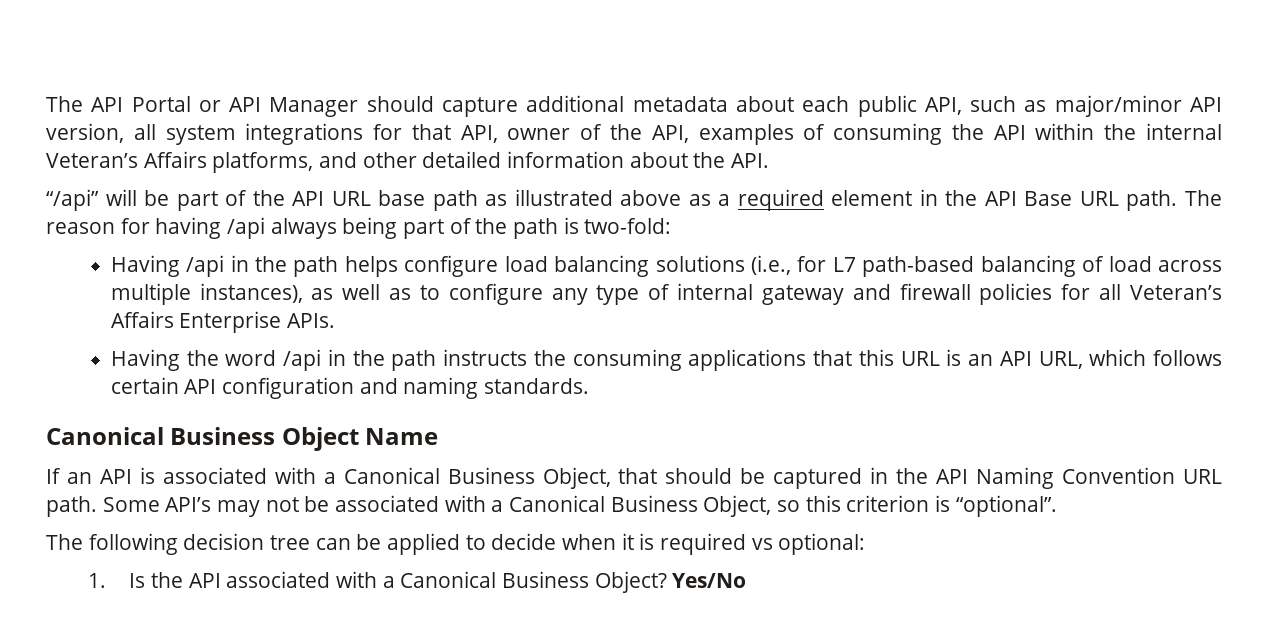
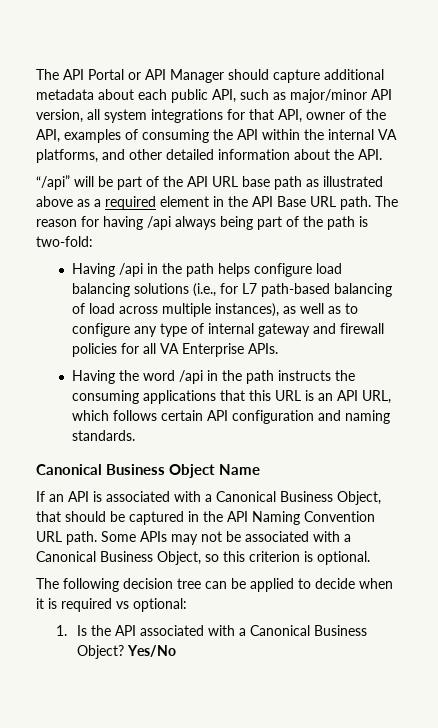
[46,151,207,168] Veteran’s Affairs -> [378,129,397,140] VA
[1129,285,1222,300] [110,311,174,328] Veteran’s Affairs -> [159,343,179,354] VA
[165,497,212,512] API’s -> [140,531,167,542] APIs
[955,495,1057,517] “optional”. -> [317,551,370,565] optional.

